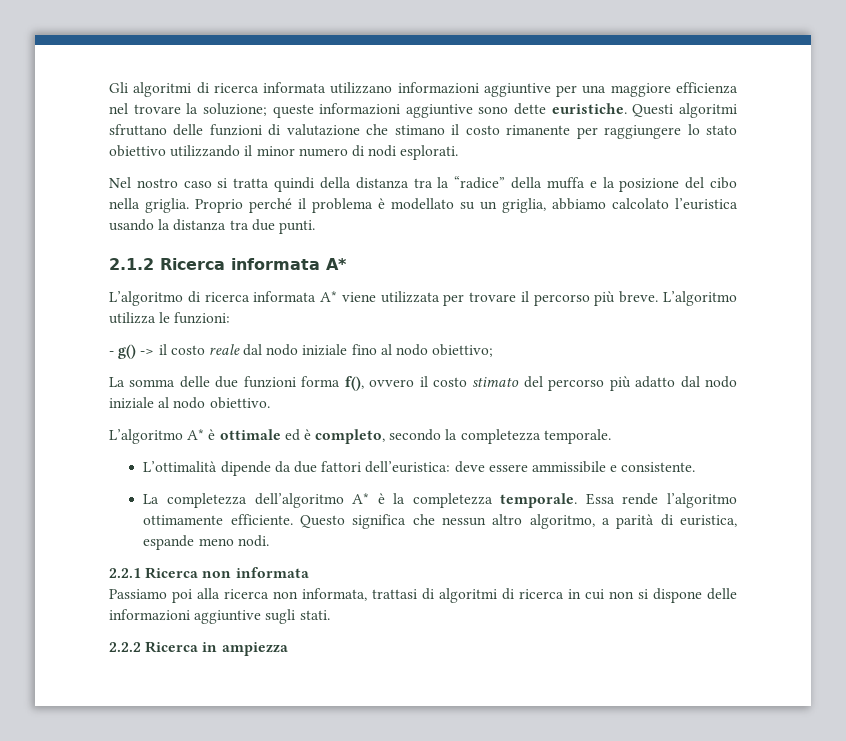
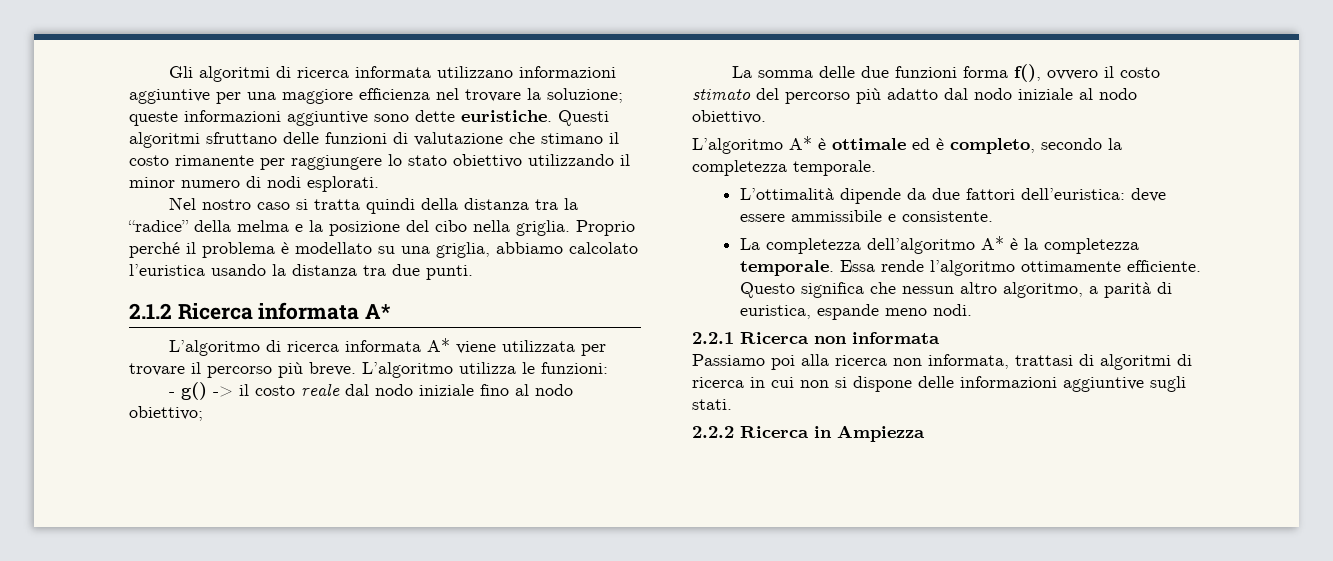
[546,177,585,189] muffa -> [237,220,289,232] melma
[480,201,497,210] un -> [401,246,430,254] una
[221,642,288,656] ampiezza -> [837,425,925,442] Ampiezza

